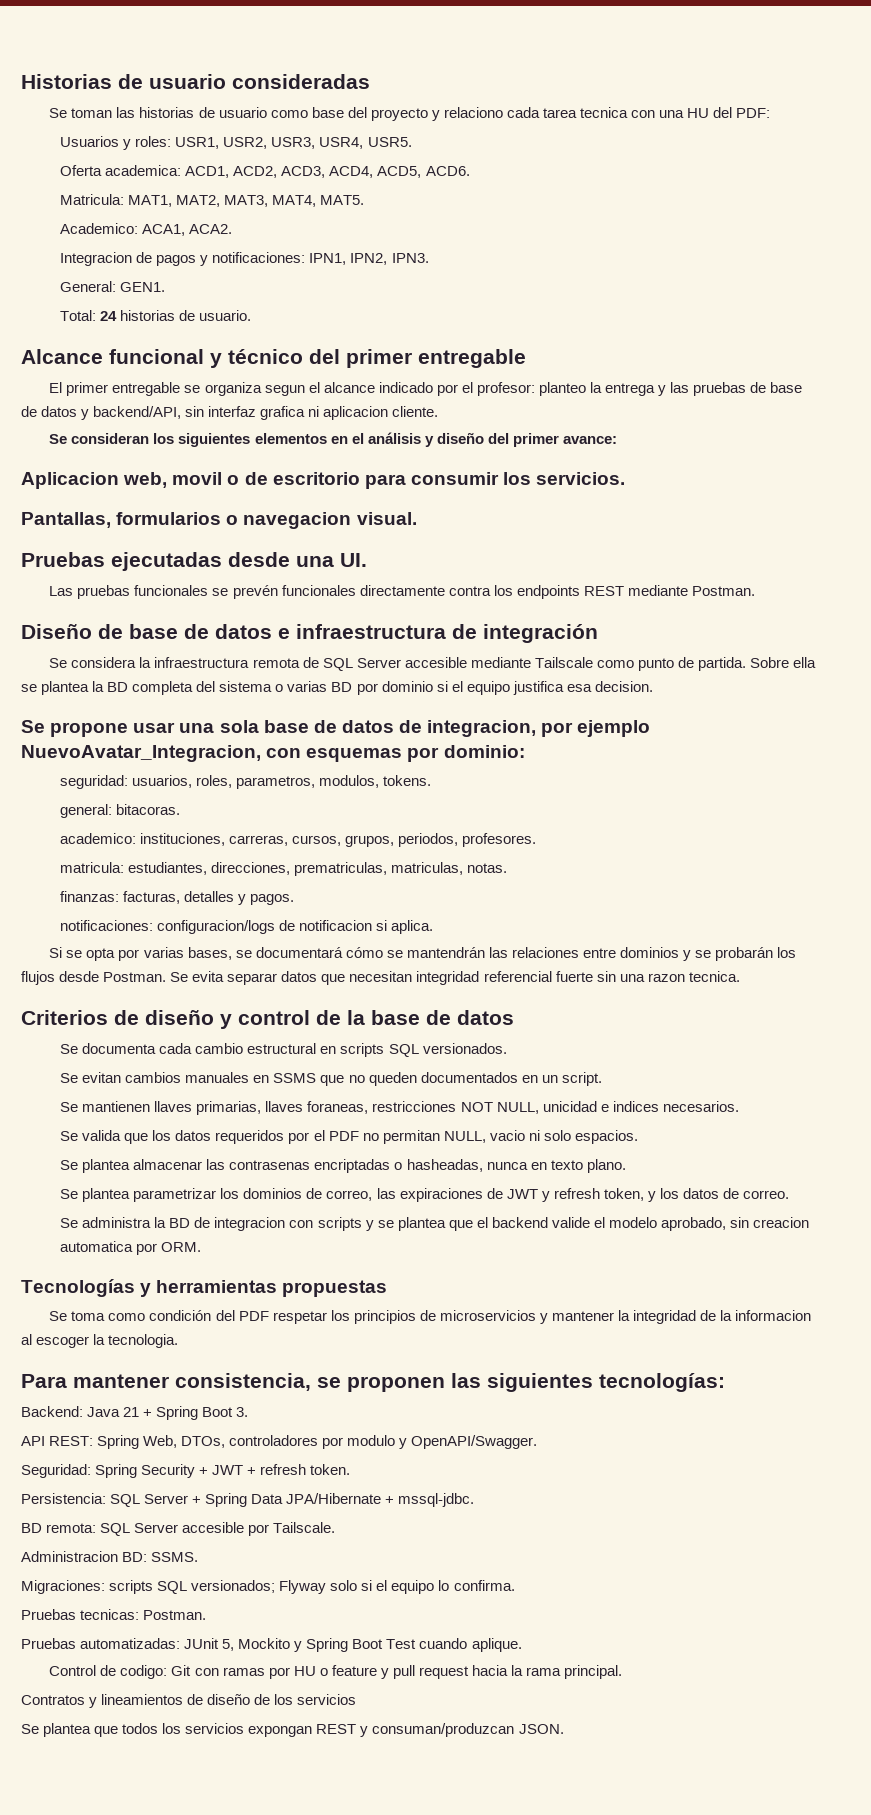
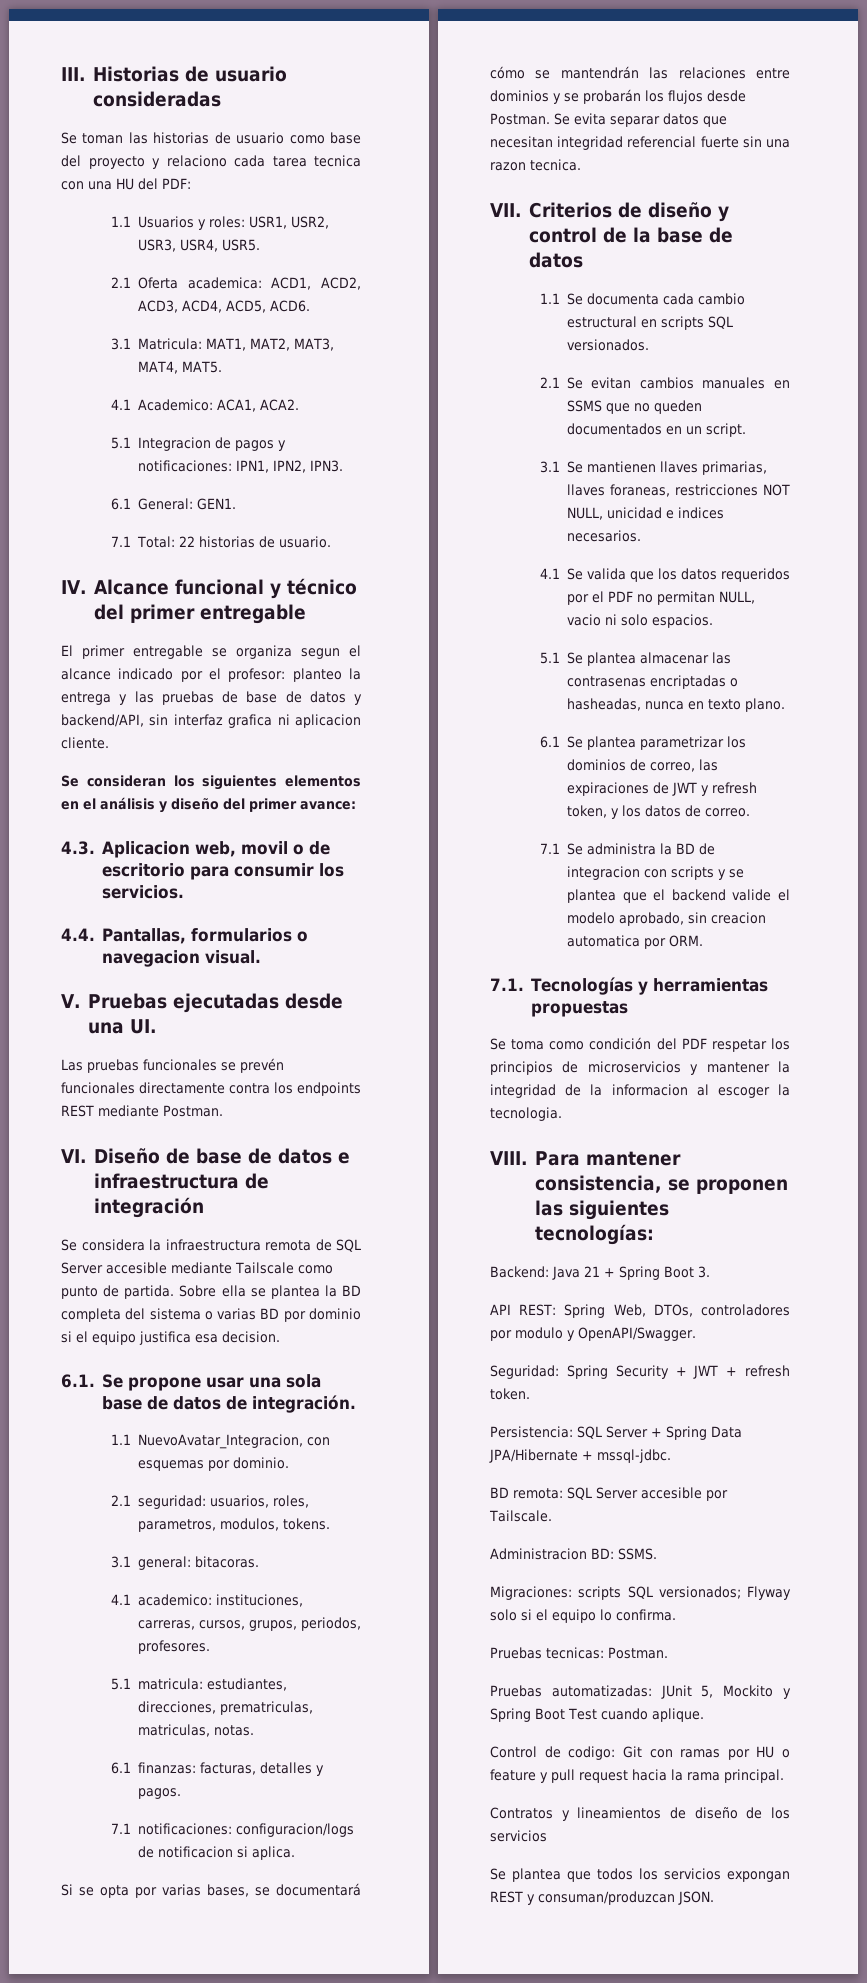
(21, 81) none -> [61,67,86,81] III.
(771, 113) none -> [111,216,132,227] 1.1
(412, 142) none -> [111,277,132,288] 2.1
(470, 171) none -> [111,338,132,350] 3.1
(365, 200) none -> [111,399,132,410] 4.1
(233, 229) none -> [111,437,132,449] 5.1
(429, 258) none -> [111,498,132,510] 6.1
[60,310,118,321] Total: 24 -> [111,536,195,548] 7.1 Total: 22
(252, 315) none -> [61,580,87,594] IV.
(617, 440) none -> [61,841,95,855] 4.3.
(626, 478) none -> [61,928,95,941] 4.4.
(417, 518) none -> [61,994,81,1008] V.
(755, 591) none -> [61,1149,87,1163] VI.
(653, 686) none -> [61,1374,95,1388] 6.1.
[427,720,651,737] integracion, por ejemplo -> [251,1395,356,1413] [111,1434,132,1445] integración. // 1.1
[443,745,525,758] dominio: // -> [232,1457,289,1469] [111,1495,132,1506] dominio. // 2.1
(432, 780) none -> [111,1556,132,1568] 3.1
(181, 809) none -> [111,1594,132,1605] 4.1
(537, 840) none -> [111,1678,132,1690] 5.1
(508, 868) none -> [111,1762,132,1774] 6.1
(295, 899) none -> [111,1823,132,1834] 7.1
(740, 976) none -> [490,203,522,217] VII.
(514, 1017) none -> [540,293,561,304] 1.1
(507, 1048) none -> [540,377,561,388] 2.1
(602, 1079) none -> [540,461,561,473] 3.1
(739, 1106) none -> [540,568,561,579] 4.1
(638, 1137) none -> [540,652,561,664] 5.1
(626, 1166) none -> [540,736,561,748] 6.1
(790, 1194) none -> [540,843,561,854] 7.1
(202, 1247) none -> [490,978,524,991] 7.1.
(179, 1341) none -> [490,1151,528,1165] VIII.

